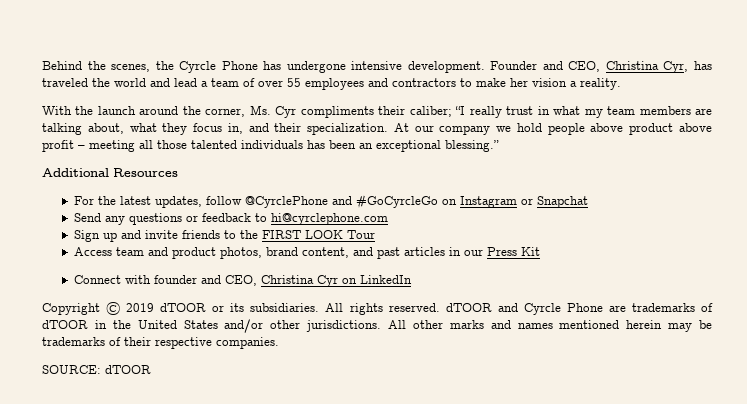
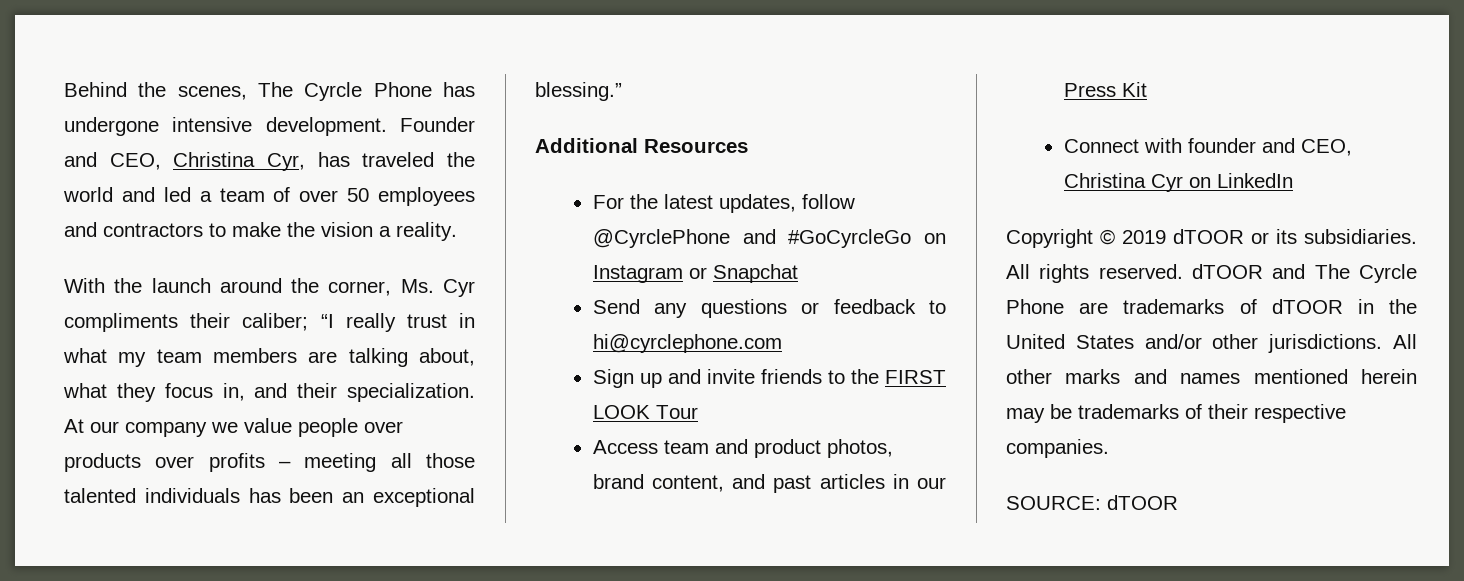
[155,61,174,70] the -> [258,82,293,97] The
[174,78,197,87] lead -> [163,187,191,202] led
[287,78,301,87] 55 -> [347,188,370,202] 50
[510,78,528,87] her -> [287,222,315,237] the
[516,123,712,135] [42,140,74,152] hold people above product above profit -> [244,418,403,437] [64,453,265,472] value people over products over profits
(518, 307) none -> [1314,264,1350,279] The

